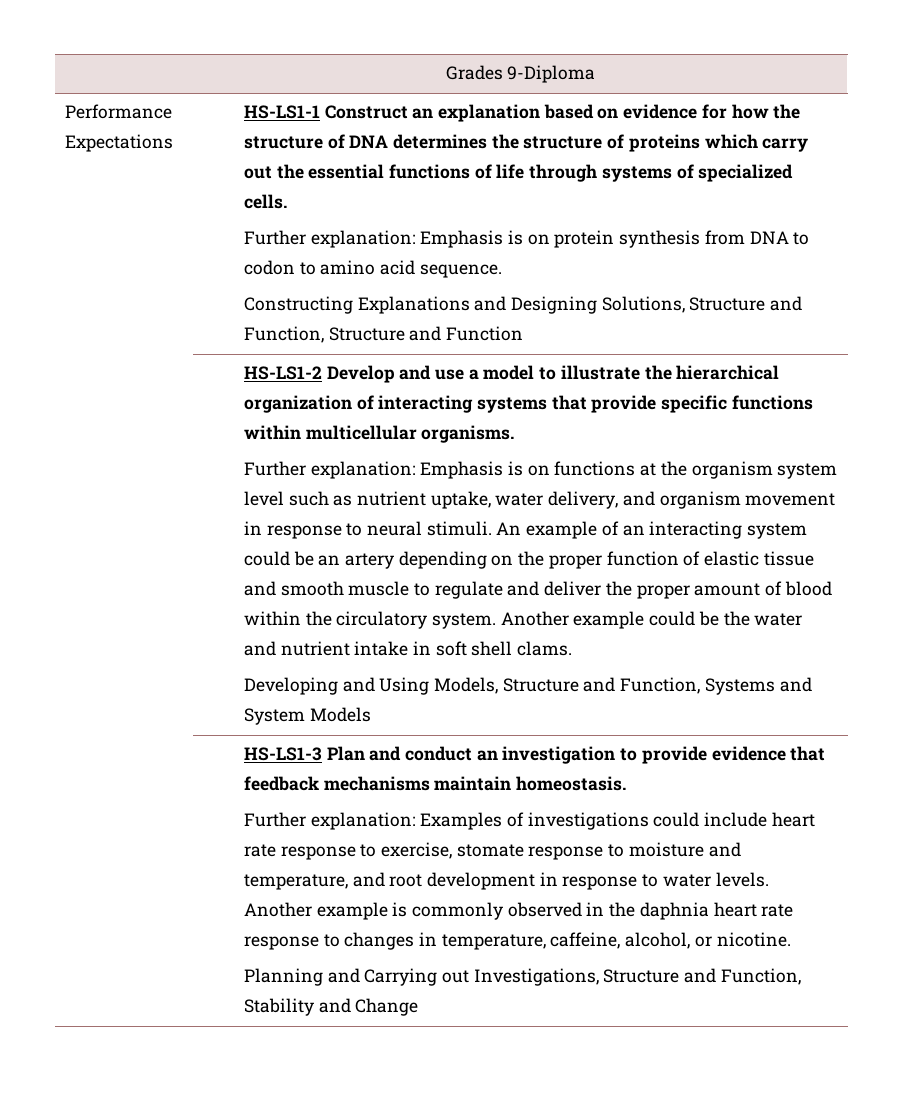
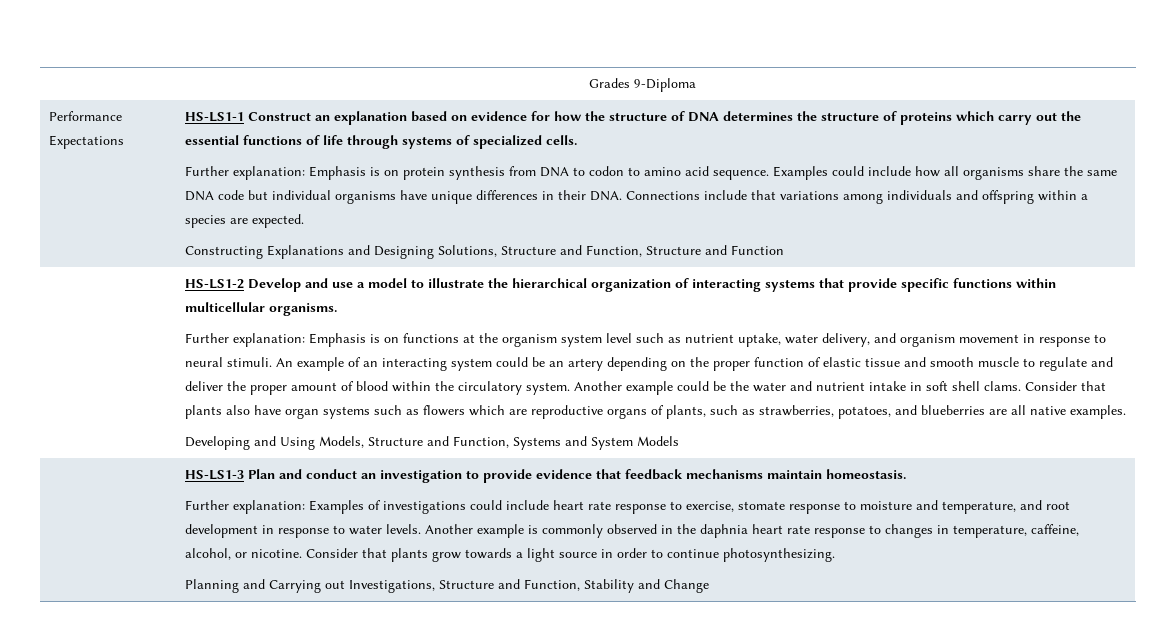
(502, 271) none -> [773,166,1118,180] [185,190,1089,204] [185,214,305,228] Examples could include how all organisms share the same DNA code but individual organisms have unique differences in their DNA. Connections include that variations among individuals and offspring within a species are expected.
(573, 648) none -> [1025,381,1107,391] [185,405,1127,419] Consider that plants also have organ systems such as flowers which are reproductive organs of plants, such as strawberries, potatoes, and blueberries are all native examples.
(791, 939) none -> [306,548,836,562] Consider that plants grow towards a light source in order to continue photosynthesizing.

